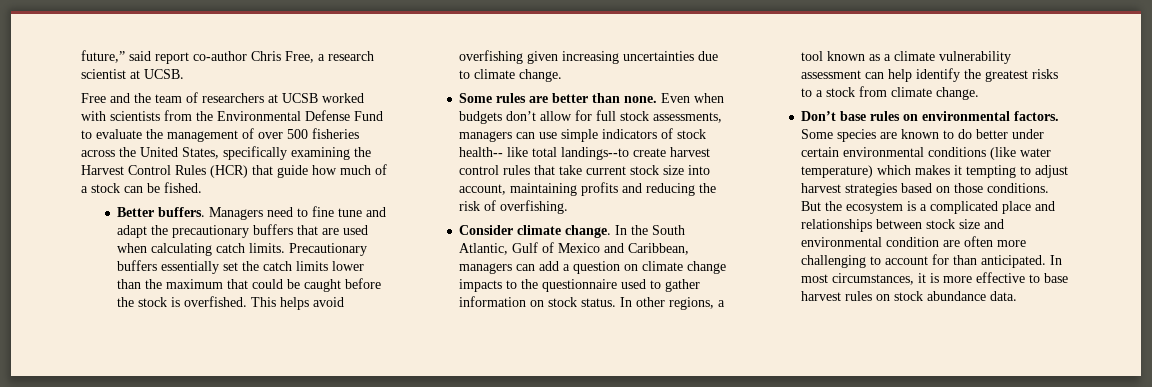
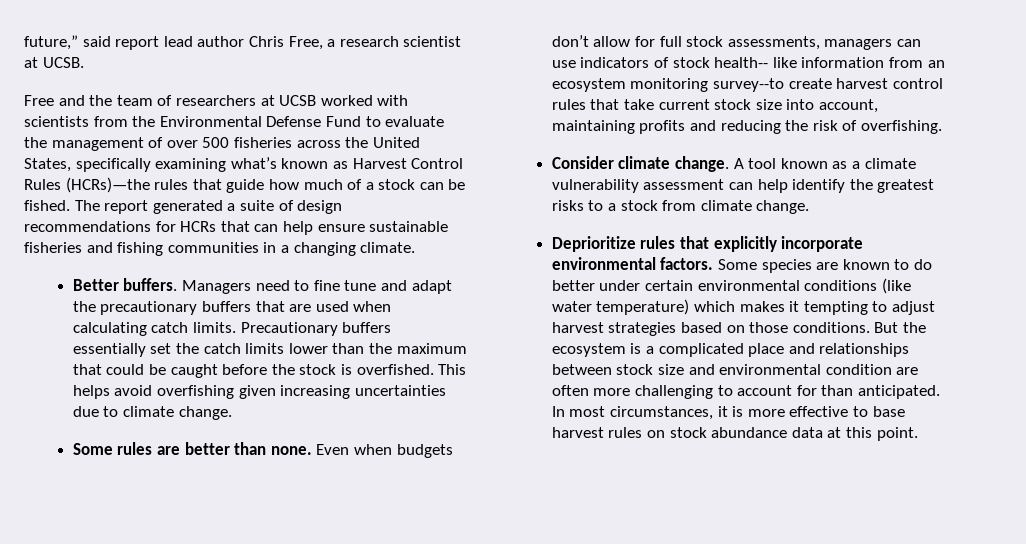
[193,51,247,61] co-author -> [163,36,245,47] lead author
[354,147,371,157] the -> [230,157,348,169] what’s known as
[210,165,248,178] (HCR) -> [65,177,189,193] (HCRs)—the rules
(202, 187) none -> [74,200,343,214] [24,221,449,235] [24,242,416,256] The report generated a suite of design recommendations for HCRs that can help ensure sustainable fisheries and fishing communities in a changing climate.
[561,129,599,142] simple -> (576, 64) none
[532,147,630,160] total landings--to -> [801,57,945,68] [551,78,785,92] information from an ecosystem monitoring survey--to
[615,225,686,235] [459,242,690,255] [459,261,727,274] [459,279,701,292] [459,296,726,310] In the South Atlantic, Gulf of Mexico and Caribbean, managers can add a question on climate change impacts to the questionnaire used to gather information on stock status. In other regions, a -> [733,158,744,169] A
[801,111,919,121] Don’t base rules on -> [551,236,864,252] Deprioritize rules that explicitly incorporate
[990,291,1018,301] data. -> [791,427,918,441] data at this point.

